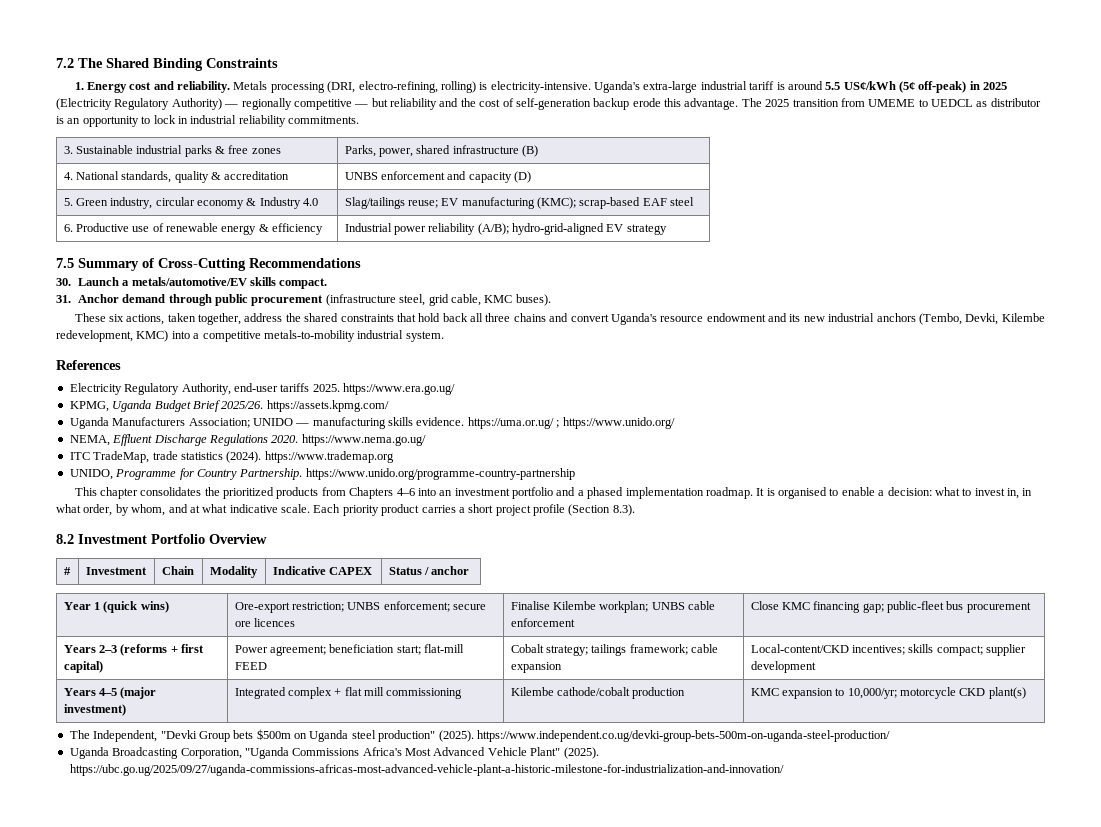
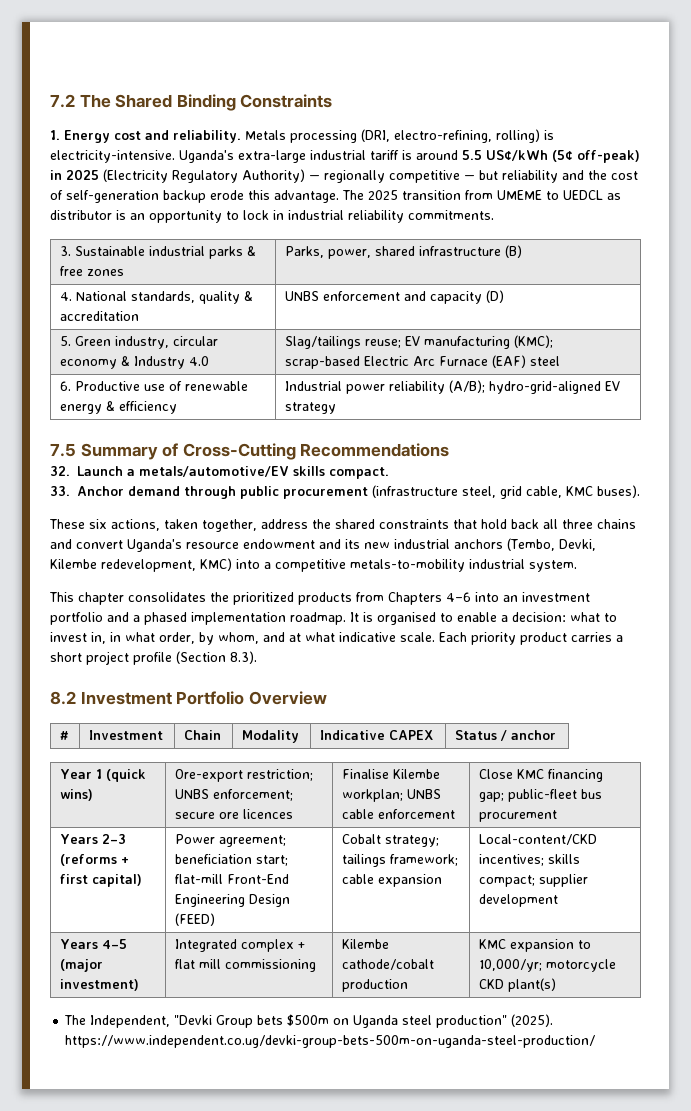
[642,198,667,206] EAF -> [363,355,526,368] Electric Arc Furnace (EAF)
[56,278,71,286] 30. -> [50,466,70,476] 32.
[56,295,71,303] 31. -> [50,486,70,496] 33.
[56,360,121,370] [69,383,455,395] [69,400,389,412] [69,417,675,429] [69,434,426,446] [69,451,394,463] [69,468,575,480] // References // Electricity Regulatory Authority, end-user tariffs 2025. https://www.era.go.ug/ // KPMG, Uganda Budget Brief 2025/26. https://assets.kpmg.com/ // Uganda Manufacturers Association; UNIDO — manufacturing skills evidence. https://uma.or.ug/ ; https://www.unido.org/ // NEMA, Effluent Discharge Regulations 2020. https://www.nema.go.ug/ // ITC TradeMap, trade statistics (2024). https://www.trademap.org // UNIDO, Programme for Country Partnership. https://www.unido.org/programme-country-partnership -> (577, 566) none
[234,662,267,670] FEED -> [226,874,289,884] [174,894,290,907] [174,913,215,926] Front-End Engineering Design (FEED)
[69,747,599,759] [69,764,784,776] // Uganda Broadcasting Corporation, "Uganda Commissions Africa's Most Advanced Vehicle Plant" (2025). https://ubc.go.ug/2025/09/27/uganda-commissions-africas-most-advanced-vehicle-plant-a-historic-milestone-for-industrialization-and-innovation/ -> (596, 1041) none

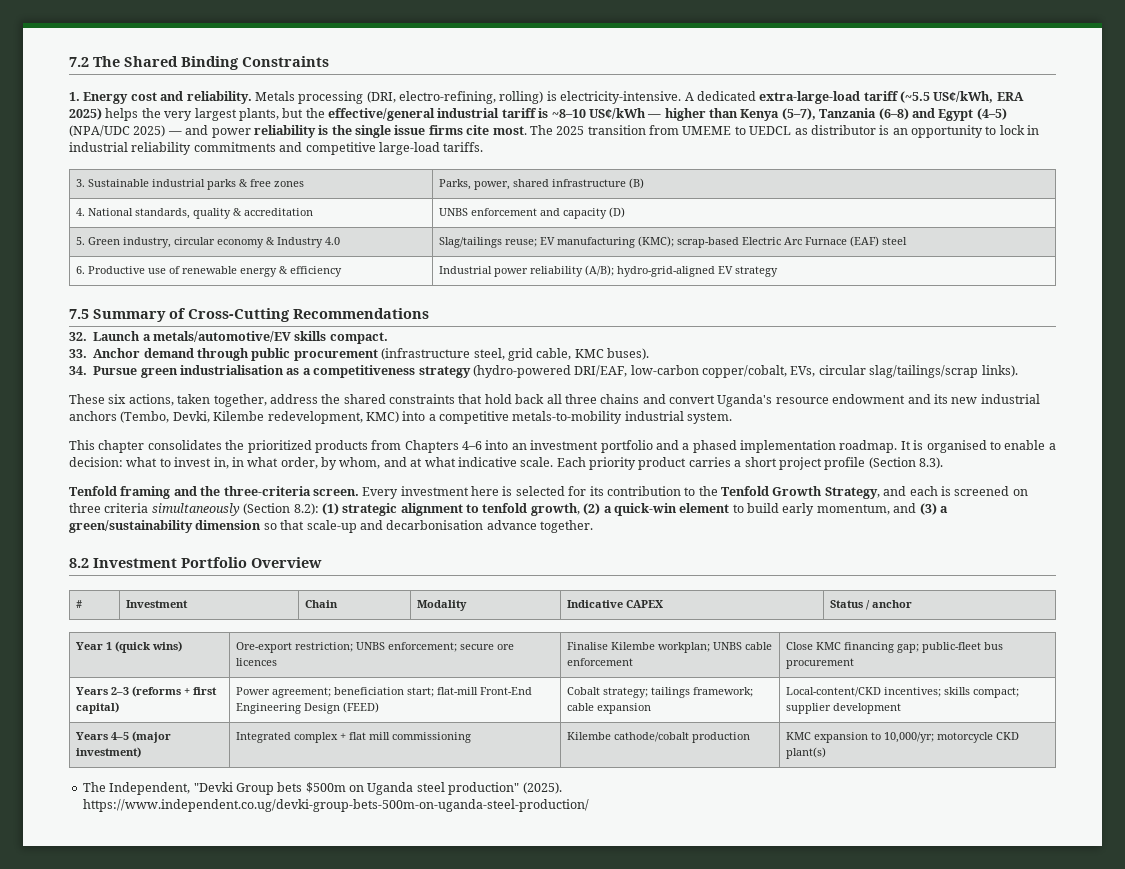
[179,150,640,163] [50,169,638,183] [50,190,339,203] Uganda's extra-large industrial tariff is around 5.5 US¢/kWh (5¢ off-peak) in 2025 (Electricity Regulatory Authority) — regionally competitive — but reliability and the cost of self-generation backup erode this advantage. -> [684,91,1024,104] [69,108,1007,121] [69,125,527,138] A dedicated extra-large-load tariff (~5.5 US¢/kWh, ERA 2025) helps the very largest plants, but the effective/general industrial tariff is ~8–10 US¢/kWh — higher than Kenya (5–7), Tanzania (6–8) and Egypt (4–5) (NPA/UDC 2025) — and power reliability is the single issue firms cite most.
[408,210,494,220] commitments. -> [193,142,484,155] commitments and competitive large-load tariffs.
(640, 491) none -> [69,365,1018,378] // 34. Pursue green industrialisation as a competitiveness strategy (hydro-powered DRI/EAF, low-carbon copper/cobalt, EVs, circular slag/tailings/scrap links).
(257, 657) none -> [69,486,1028,499] [69,503,948,516] [69,520,593,533] // Tenfold framing and the three-criteria screen. Every investment here is selected for its contribution to the Tenfold Growth Strategy, and each is screened on three criteria simultaneously (Section 8.2): (1) strategic alignment to tenfold growth, (2) a quick-win element to build early momentum, and (3) a green/sustainability dimension so that scale-up and decarbonisation advance together.

